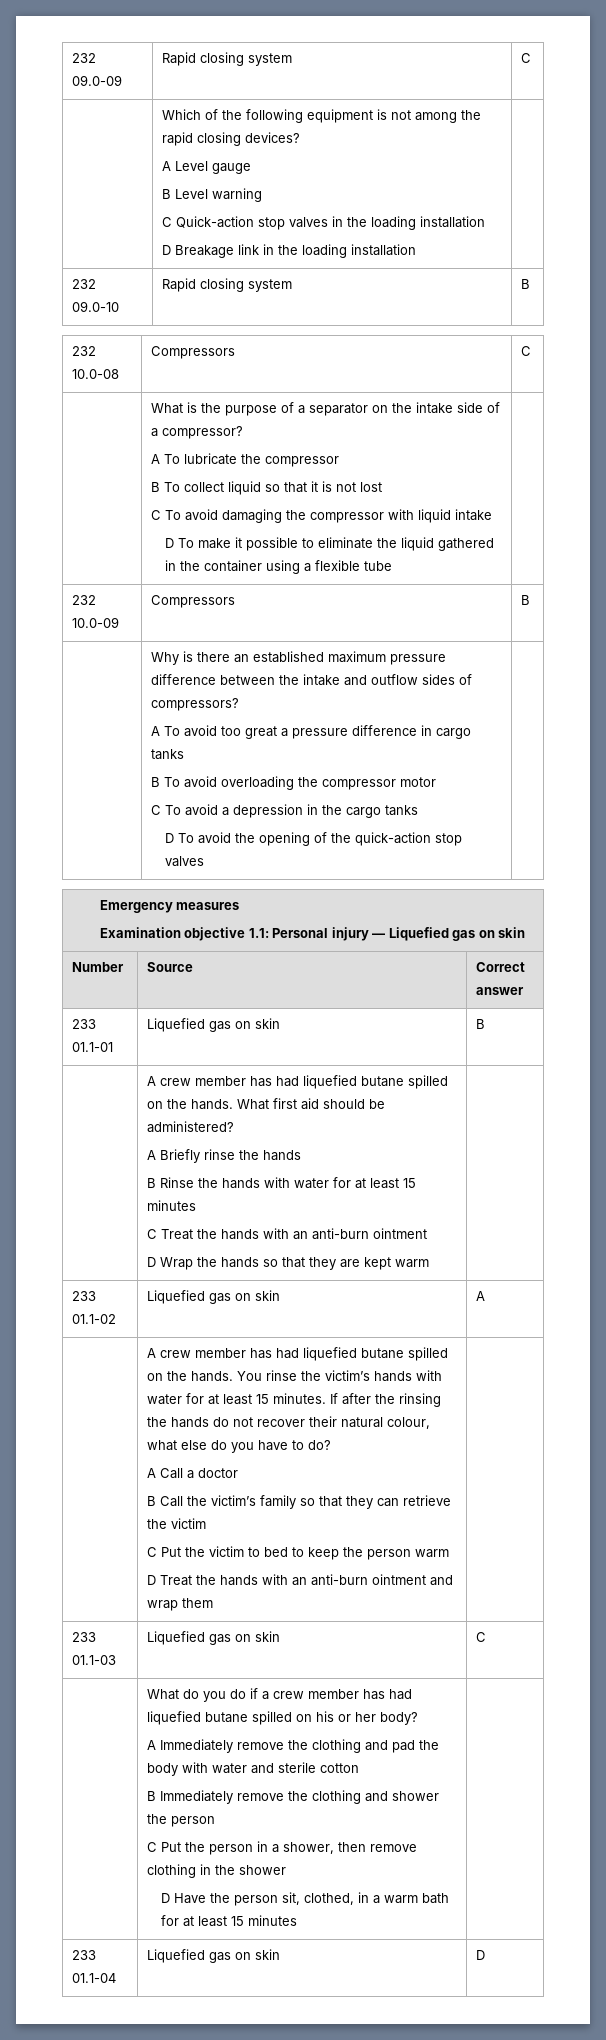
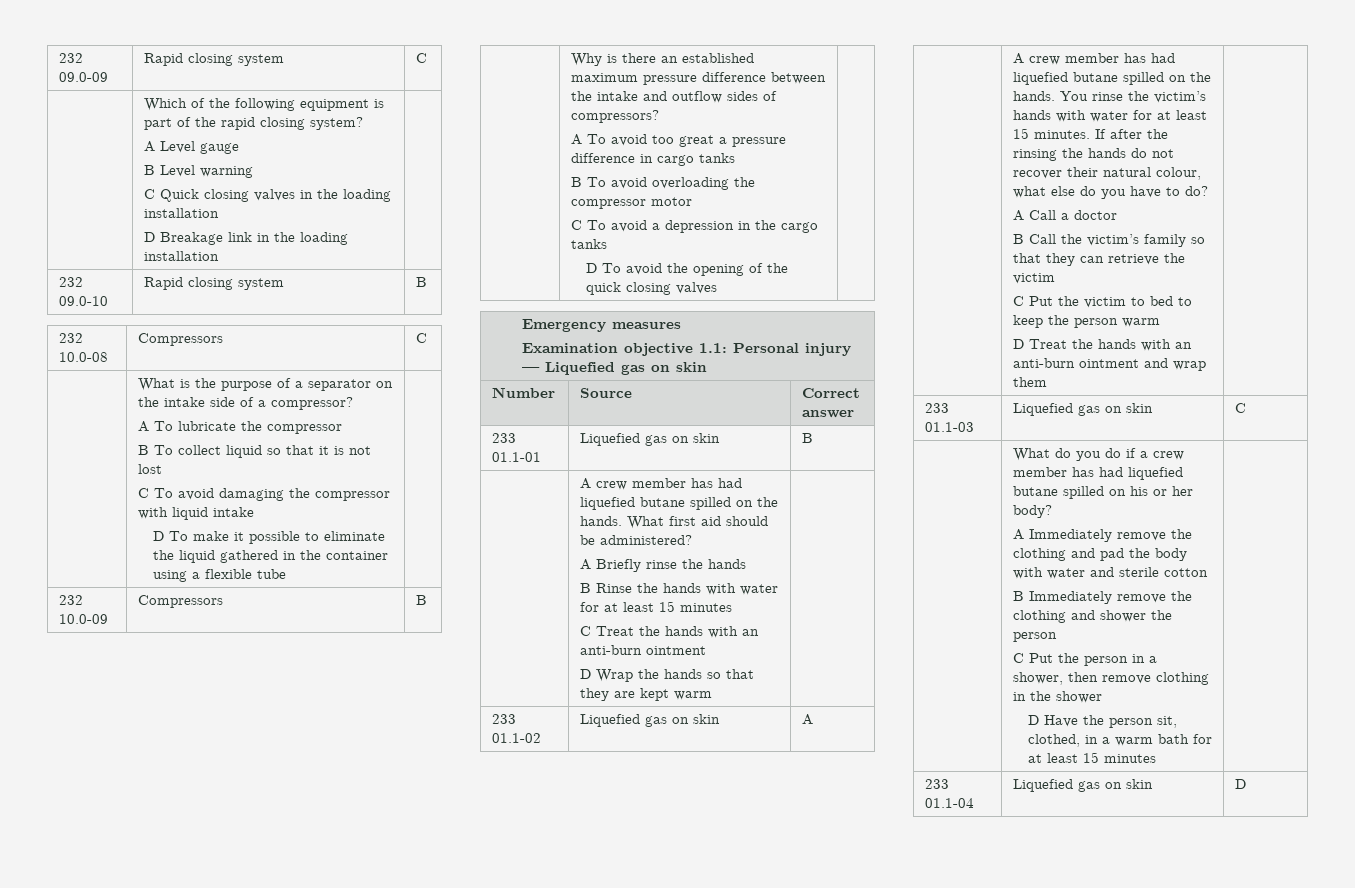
[391,110,458,123] not among -> [144,117,192,130] part of
[245,132,301,143] devices? -> [310,117,364,130] system?
[176,216,286,230] Quick-action stop -> [160,189,250,202] Quick closing
[355,832,463,846] quick-action stop -> [585,282,671,295] quick closing

